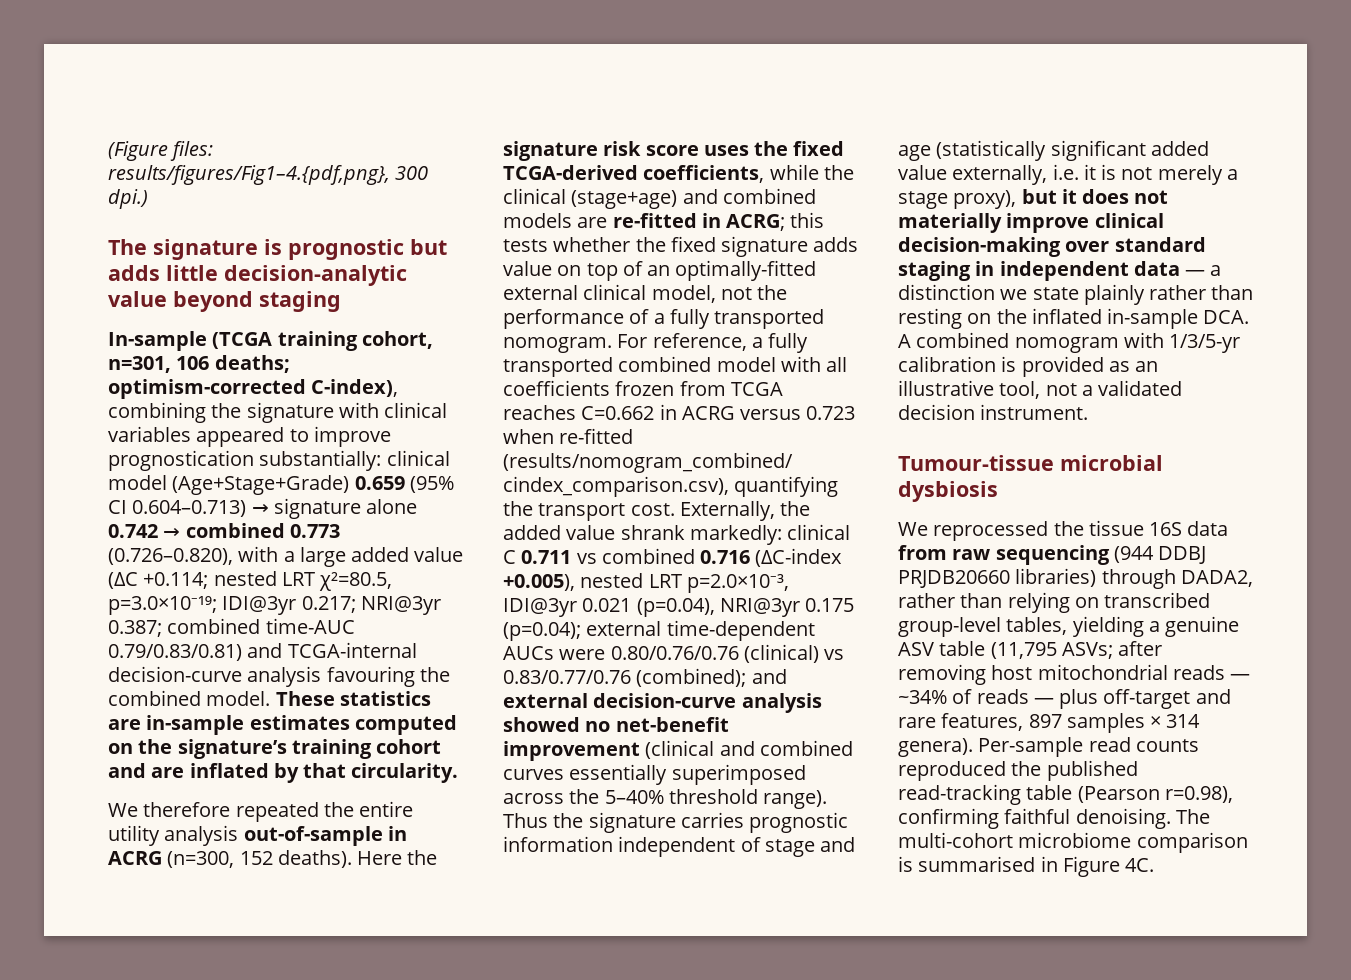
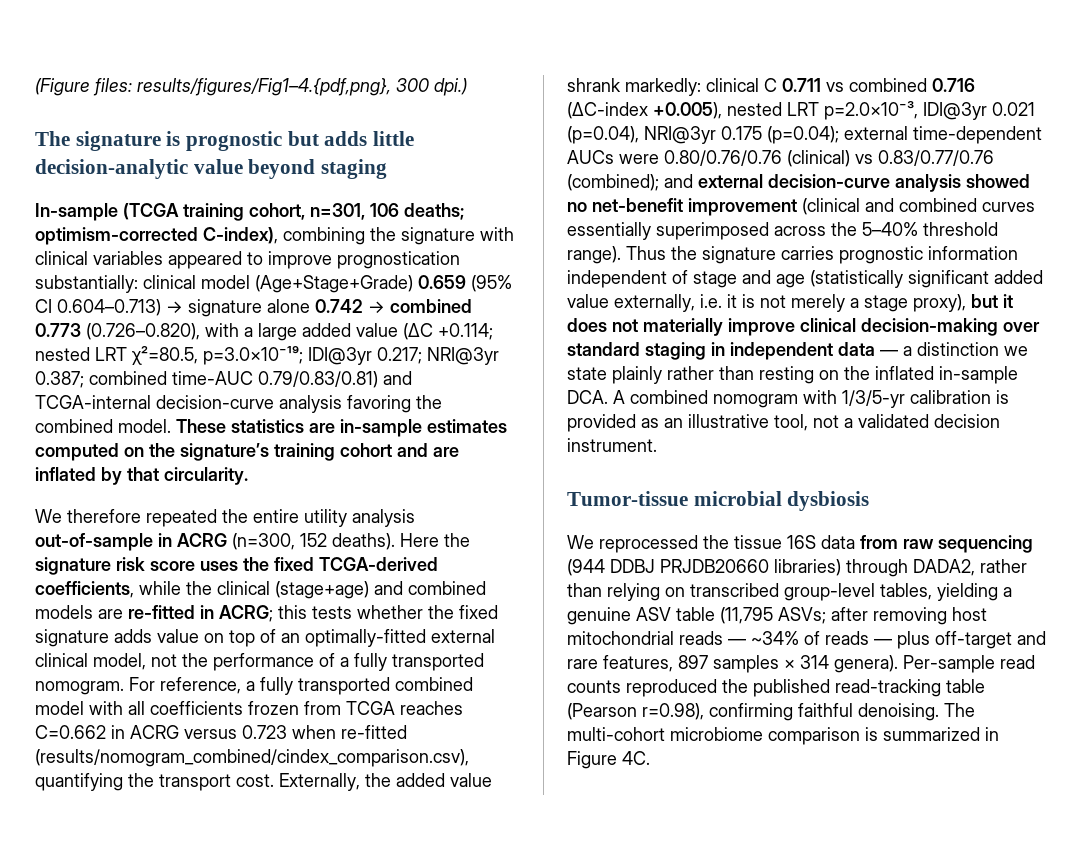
[326,666,415,687] favouring -> [347,395,411,413] favoring
[898,455,1054,471] Tumour-tissue -> [567,491,688,506] Tumor-tissue
[918,856,1036,872] summarised -> [883,727,980,741] summarized

